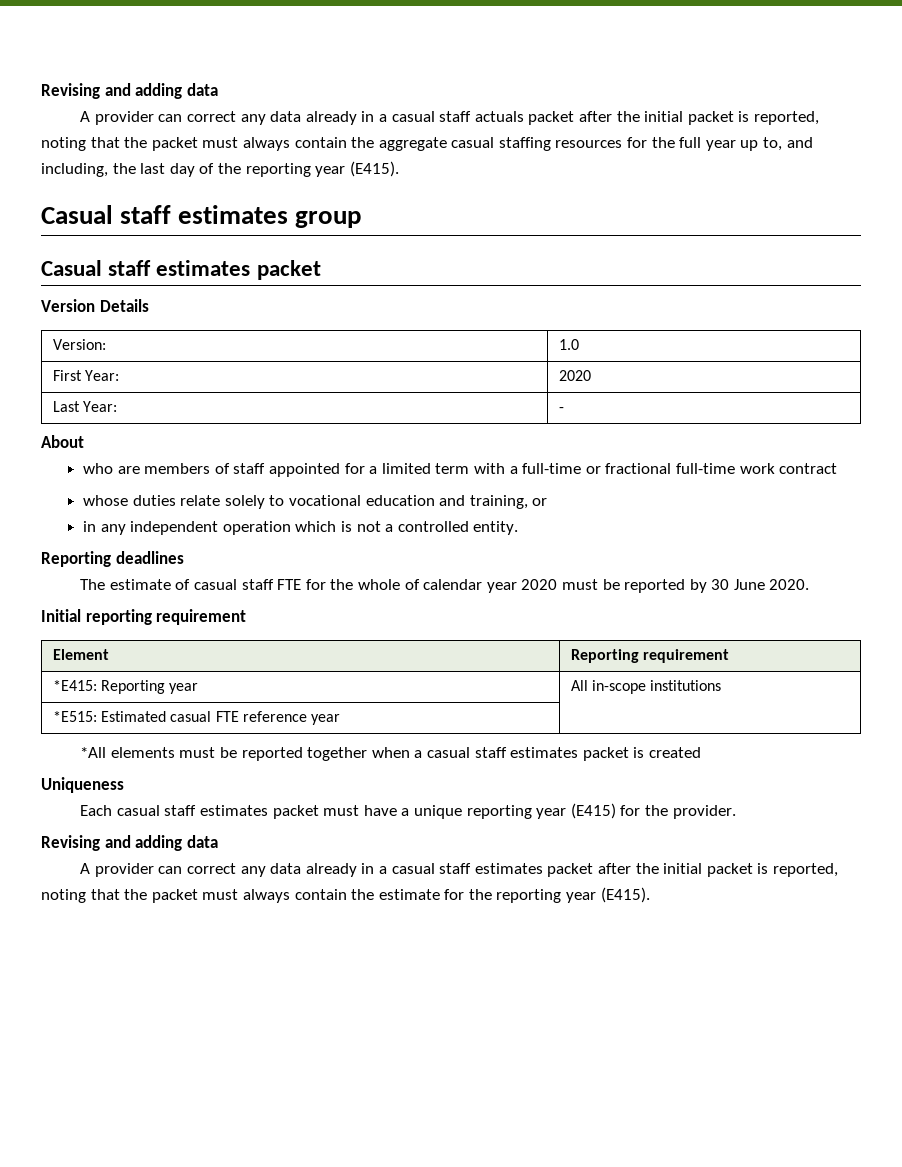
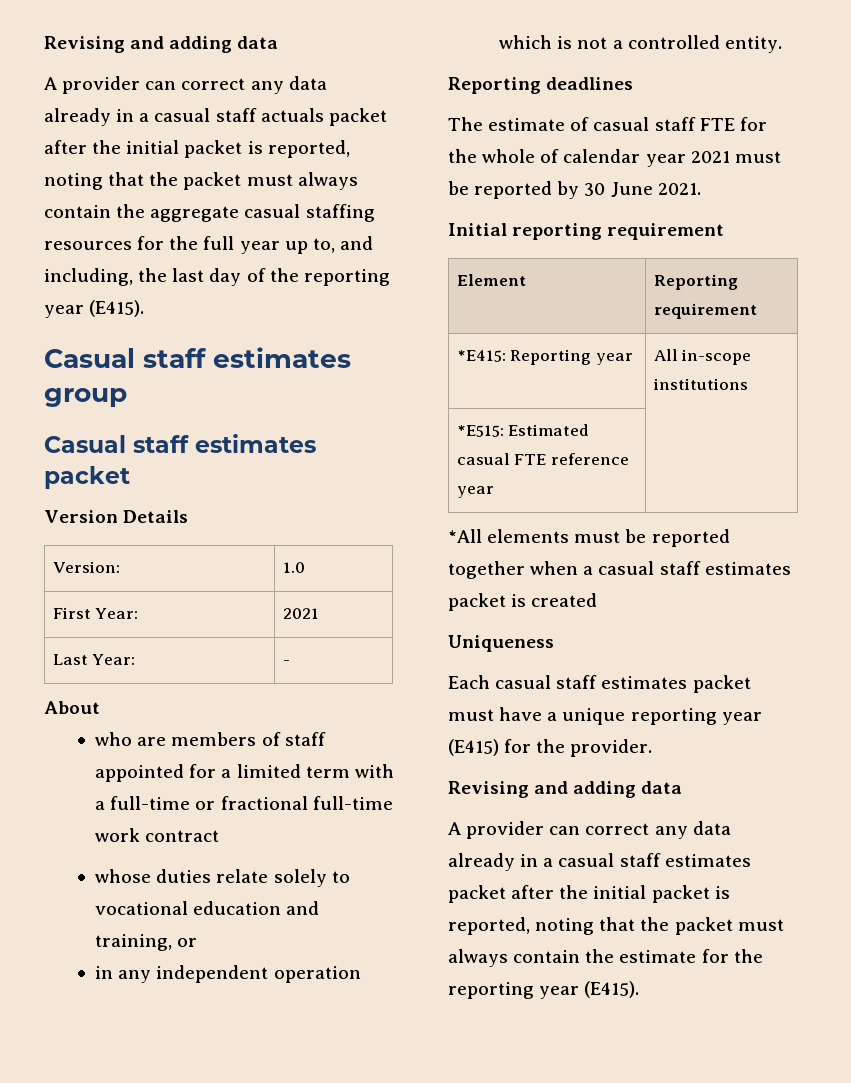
[559,370,592,381] 2020 -> [282,608,319,619] 2021
[521,579,558,590] 2020 -> [690,151,730,163] 2021
[769,579,810,590] 2020. -> [657,183,701,195] 2021.

